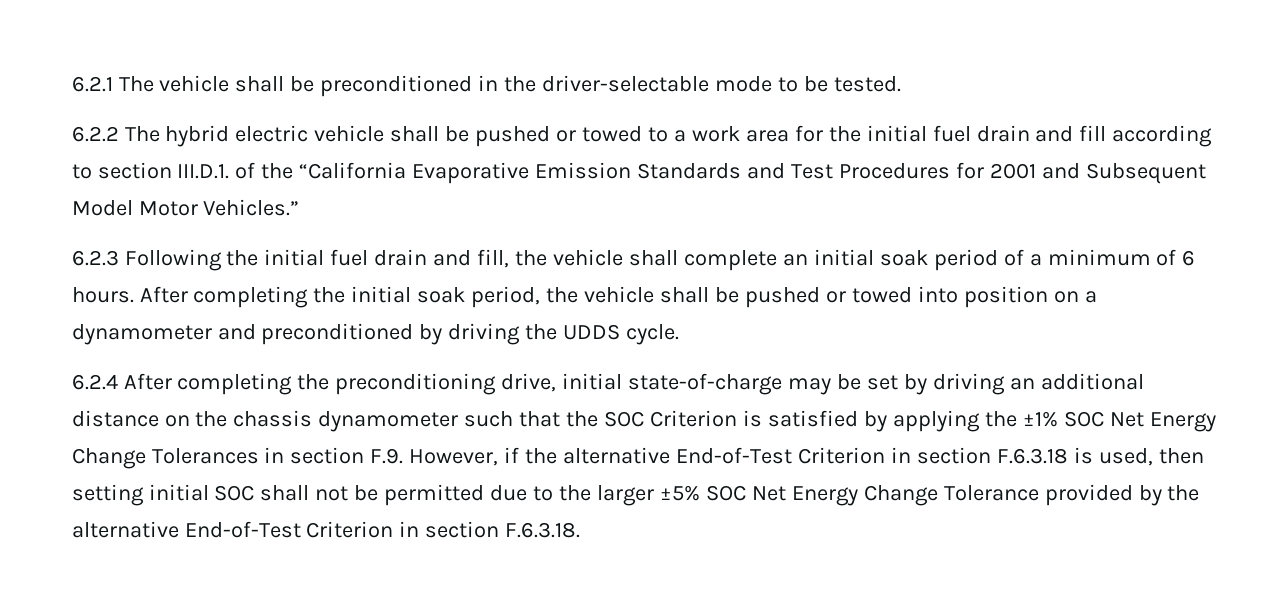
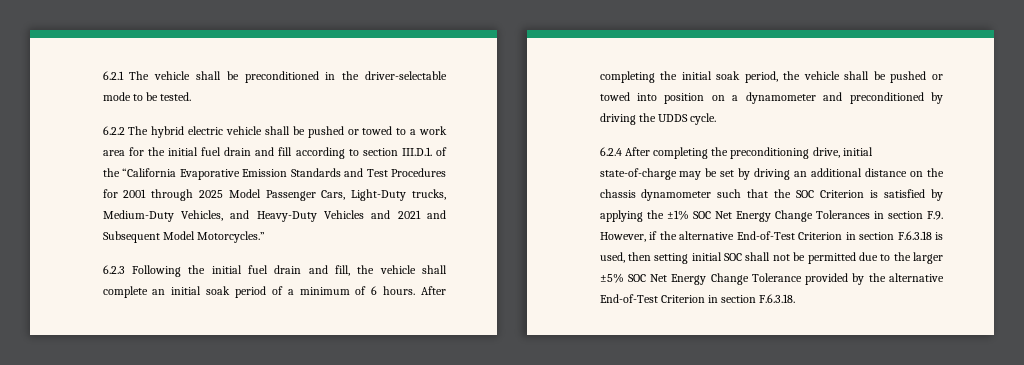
(1036, 171) none -> [151,189,446,201] [102,210,421,222] through 2025 Model Passenger Cars, Light-Duty trucks, Medium-Duty Vehicles, and Heavy-Duty Vehicles and 2021
[138,199,300,216] Motor Vehicles.” -> [196,231,265,243] Motorcycles.”

